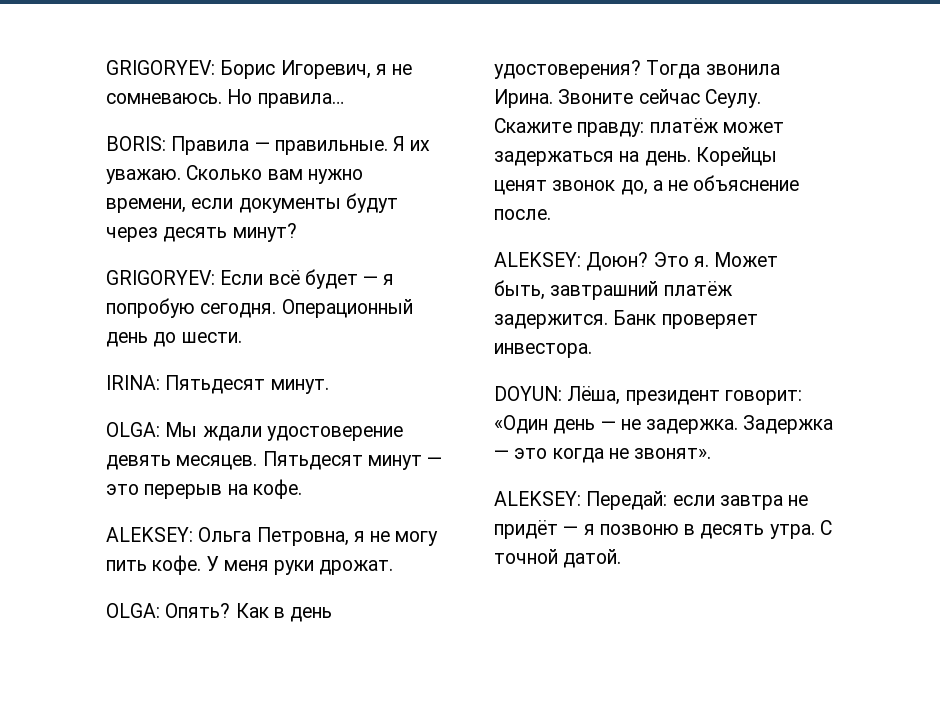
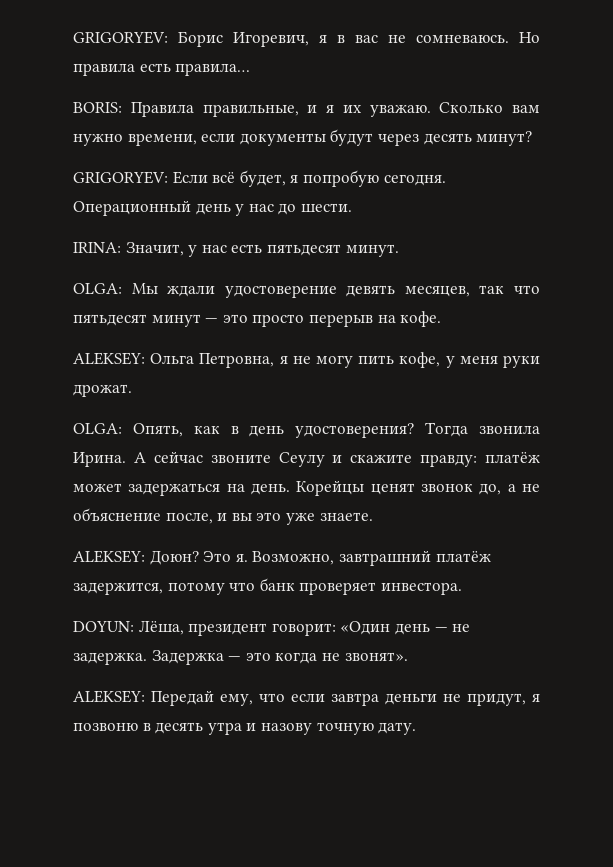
(387, 69) none -> [337,35,378,43] в вас
(253, 96) none -> [73,63,171,76] правила есть
[254,136,406,155] — правильные. Я -> [202,104,334,117] правильные, и я
[304,269,379,289] будет — -> [239,170,286,187] будет,
(148, 339) none -> [235,204,274,216] у нас
[165,375,266,394] Пятьдесят -> [125,242,341,257] Значит, у нас есть пятьдесят
[176,451,363,470] месяцев. Пятьдесят -> [404,285,540,297] [73,314,147,326] месяцев, так что пятьдесят
(139, 489) none -> [252,314,305,327] просто
[152,555,219,575] кофе. У -> [399,352,455,368] кофе, у
[165,603,269,618] Опять? Как -> [132,423,220,437] Опять, как
[558,89,761,108] [494,118,572,133] Звоните сейчас Сеулу. Скажите -> [133,451,413,467] А сейчас звоните Сеулу и скажите
[494,209,551,220] [494,252,779,271] [494,280,733,300] [494,310,657,329] после. // ALEKSEY: Доюн? Это я. Может быть, завтрашний платёж задержится. Банк -> [165,512,373,525] [73,550,491,566] [73,578,295,595] после, и вы это уже знаете. // ALEKSEY: Доюн? Это я. Возможно, завтрашний платёж задержится, потому что банк
[586,491,809,510] [494,520,832,539] [494,549,622,568] Передай: если завтра не придёт — я позвоню в десять утра. С точной датой. -> [151,690,540,706] [73,722,417,735] Передай ему, что если завтра деньги не придут, я позвоню в десять утра и назову точную дату.

